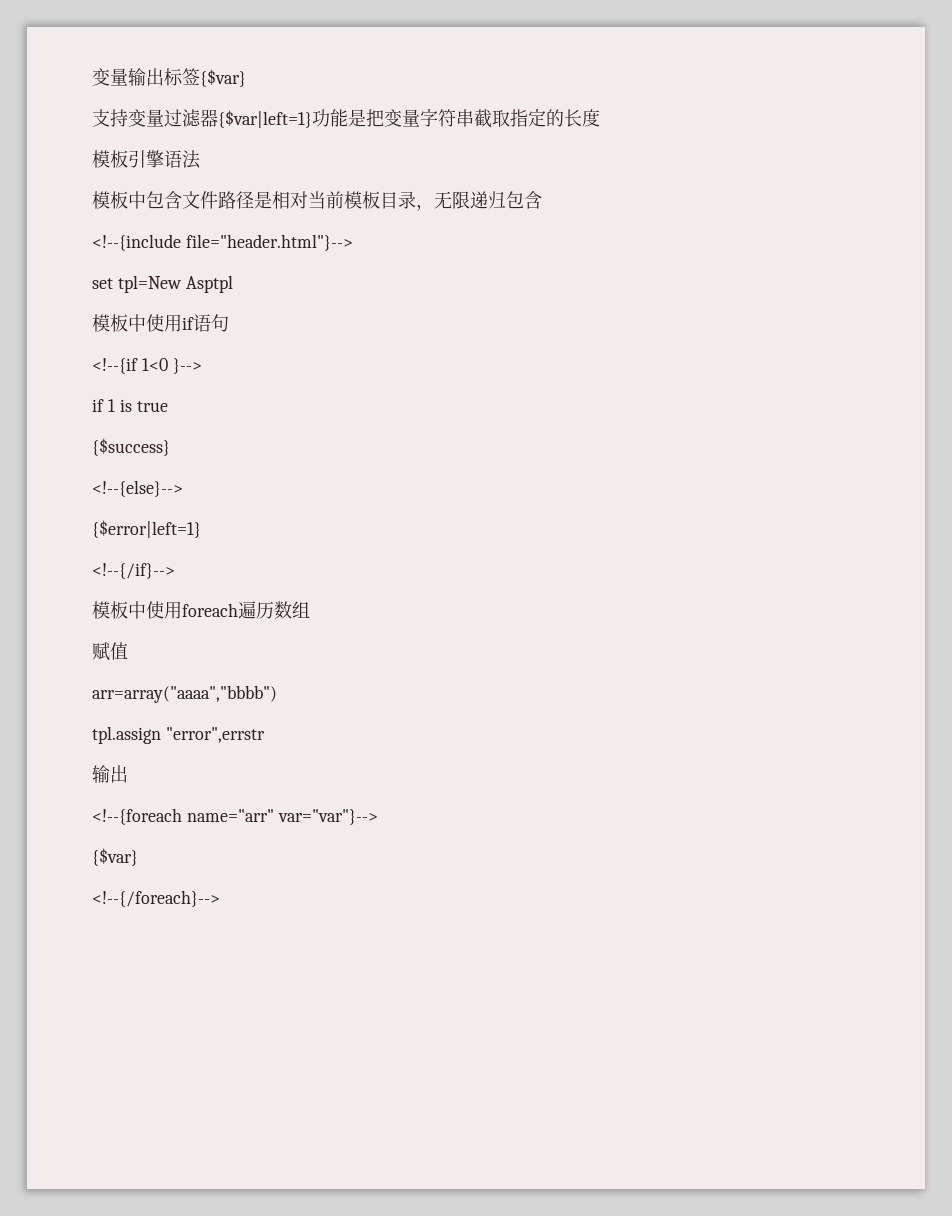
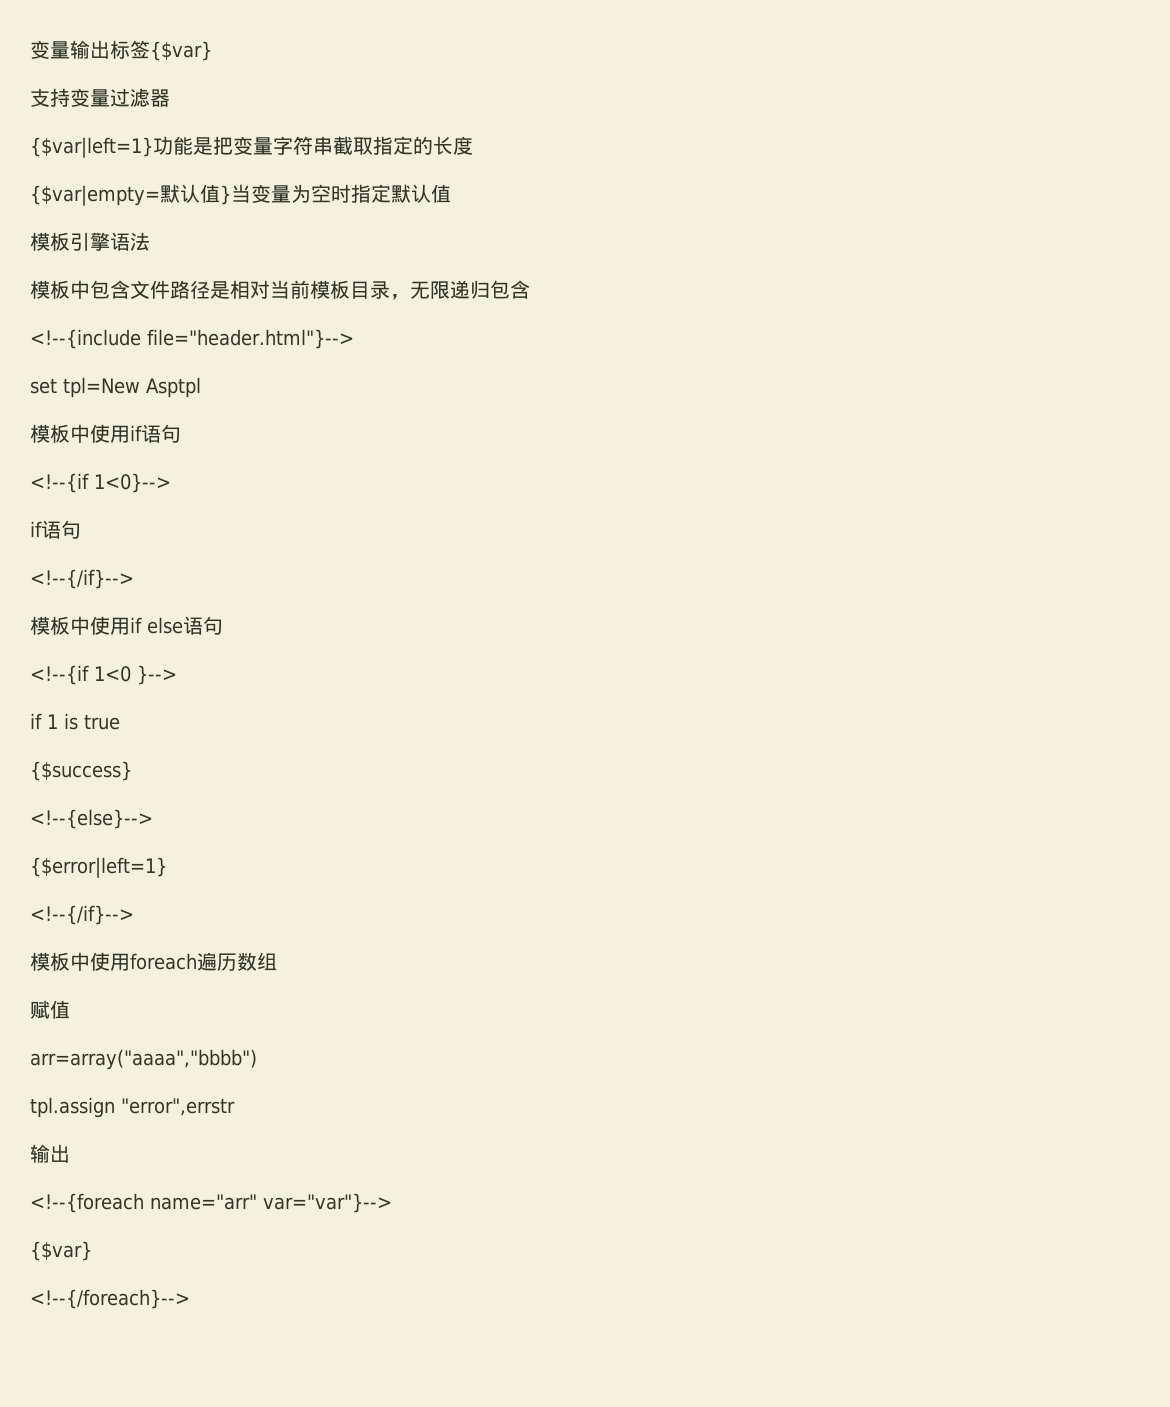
(218, 118) none -> (170, 98) //
(600, 118) none -> [30,184,451,206] // {$var|empty=默认值}当变量为空时指定默认值
(229, 323) none -> [30,473,171,493] [30,520,81,539] [30,569,134,589] [30,616,223,635] // <!--{if 1<0}--> // if语句 // <!--{/if}--> // 模板中使用if else语句

